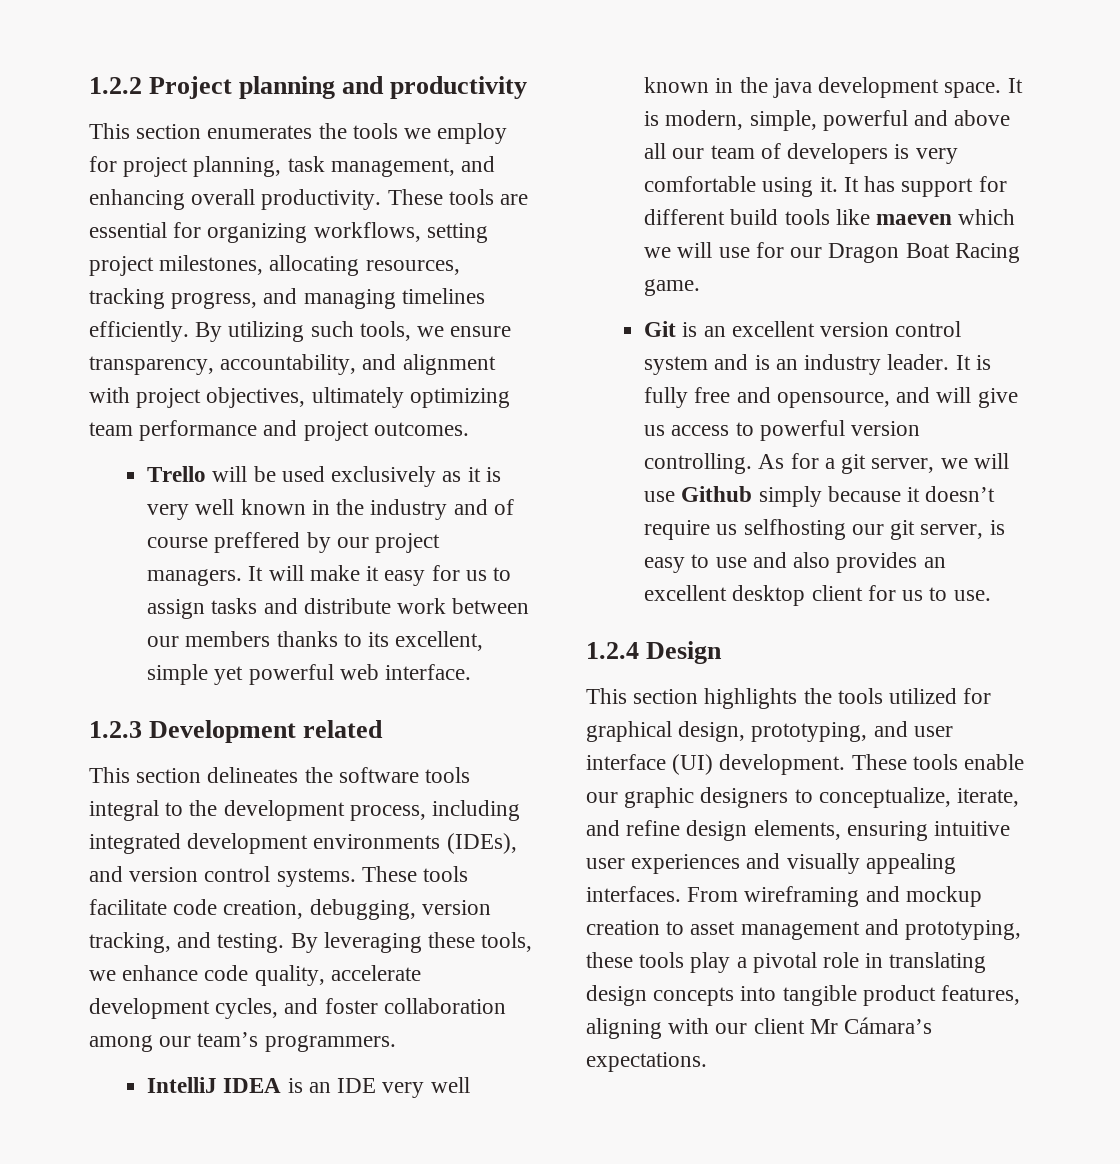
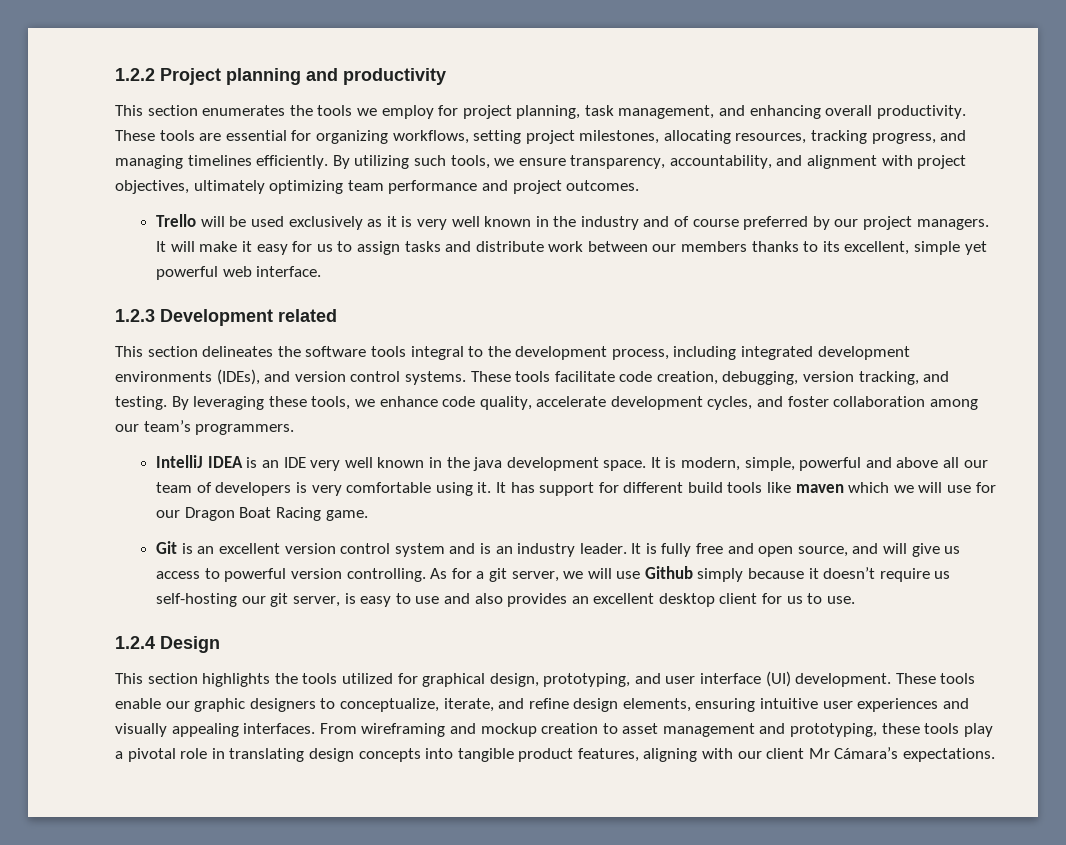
[214,532,301,553] preffered -> [743,216,809,230] preferred
[876,214,953,225] maeven -> [795,484,844,493] maven
[776,392,890,408] opensource, -> [758,546,848,557] open source,
[743,519,846,540] selfhosting -> [156,593,238,607] self-hosting

